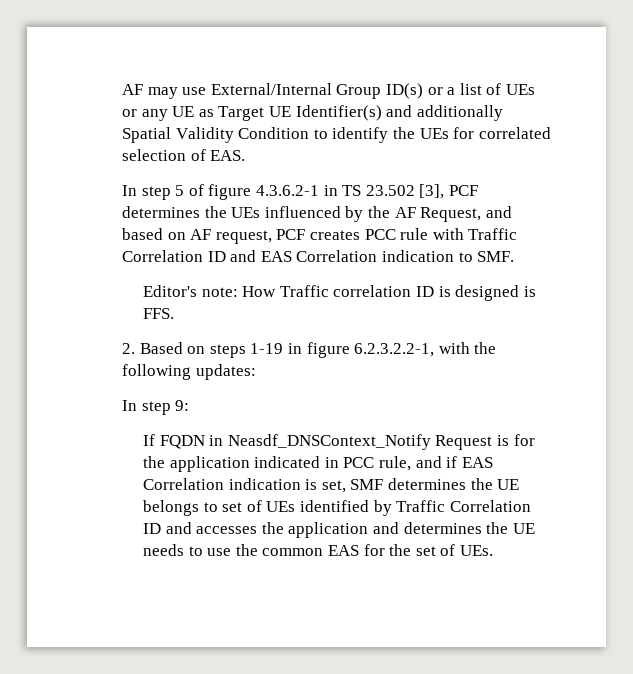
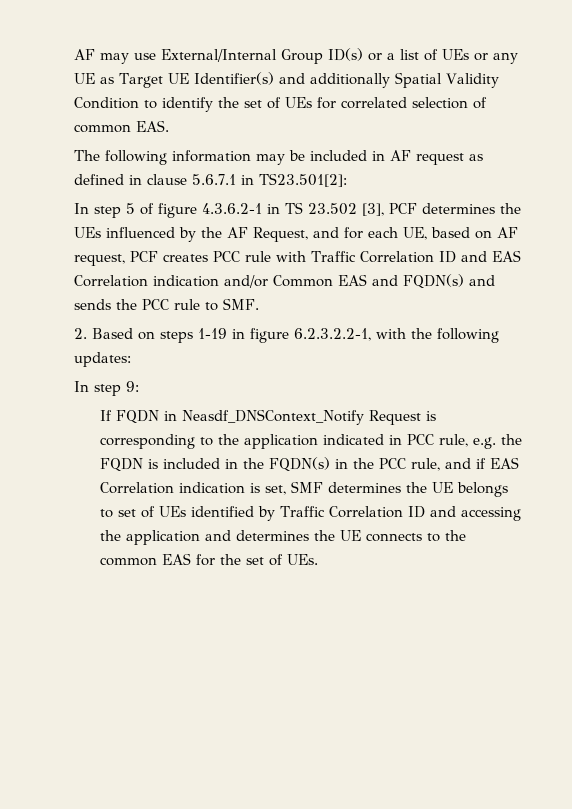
(415, 133) none -> [243,97,281,109] set of
(206, 155) none -> [73,124,131,133] common
(246, 155) none -> [73,150,483,165] [73,173,347,187] // The following information may be included in AF request as defined in clause 5.6.7.1 in TS23.501[2]:
(512, 212) none -> [343,227,427,240] for each UE,
[458,251,515,262] [142,285,536,301] [142,308,174,319] to SMF. // Editor's note: How Traffic correlation ID is designed is FFS. -> [223,274,495,289] [73,298,259,311] and/or Common EAS and FQDN(s) and sends the PCC rule to SMF.
[513,434,535,446] for -> [99,434,213,449] corresponding to
(411, 463) none -> [472,434,522,449] [99,457,440,472] e.g. the FQDN is included in the FQDN(s) in the PCC rule,
[196,526,258,534] accesses -> [460,507,521,521] accessing
[142,544,232,556] needs to use -> [365,533,440,542] connects to

